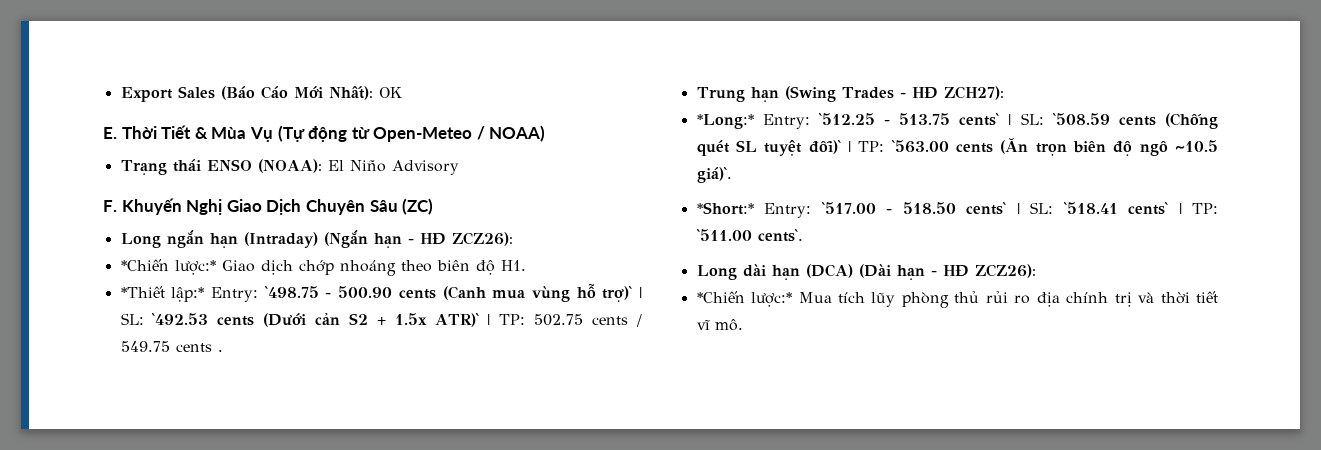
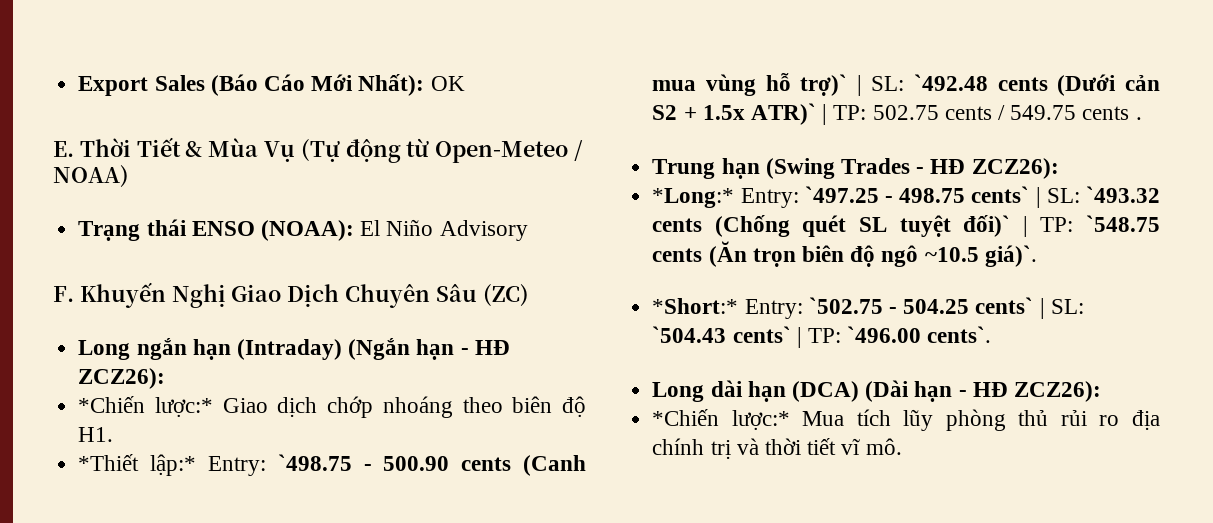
[151,313,209,325] `492.53 -> [914,74,989,91] `492.48
[943,86,1004,100] ZCH27): -> [971,158,1059,179] ZCZ26):
[817,113,1110,126] `512.25 - 513.75 cents` | SL: `508.59 -> [804,186,1160,208] `497.25 - 498.75 cents` | SL: `493.32
[890,140,949,153] `563.00 -> [1086,215,1160,232] `548.75
[820,202,1118,215] `517.00 - 518.50 cents` | SL: `518.41 -> [808,297,1084,319] [652,326,727,343] `502.75 - 504.25 cents` | SL: `504.43
[695,229,752,241] `511.00 -> [847,326,922,343] `496.00

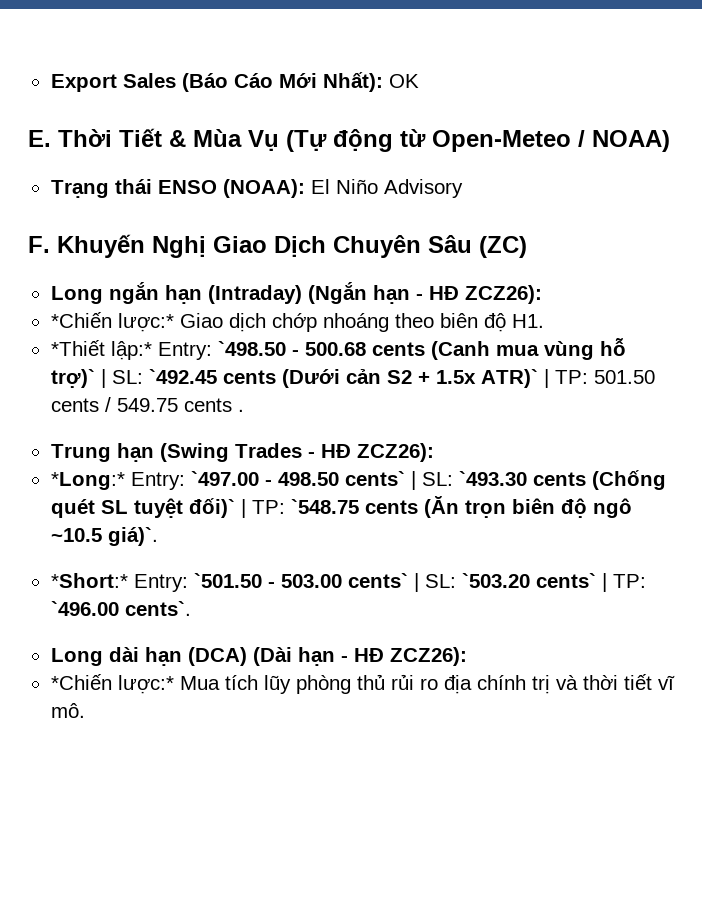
[277,454,450,471] `498.75 - 500.90 -> [217,341,366,356] `498.50 - 500.68
[914,74,989,91] `492.48 -> [148,369,217,384] `492.45
[872,105,939,120] 502.75 -> [593,370,655,384] 501.50
[804,186,1160,208] `497.25 - 498.75 cents` | SL: `493.32 -> [190,471,527,490] `497.00 - 498.50 cents` | SL: `493.30
[808,297,1084,319] [652,326,727,343] `502.75 - 504.25 cents` | SL: `504.43 -> [193,573,530,592] `501.50 - 503.00 cents` | SL: `503.20

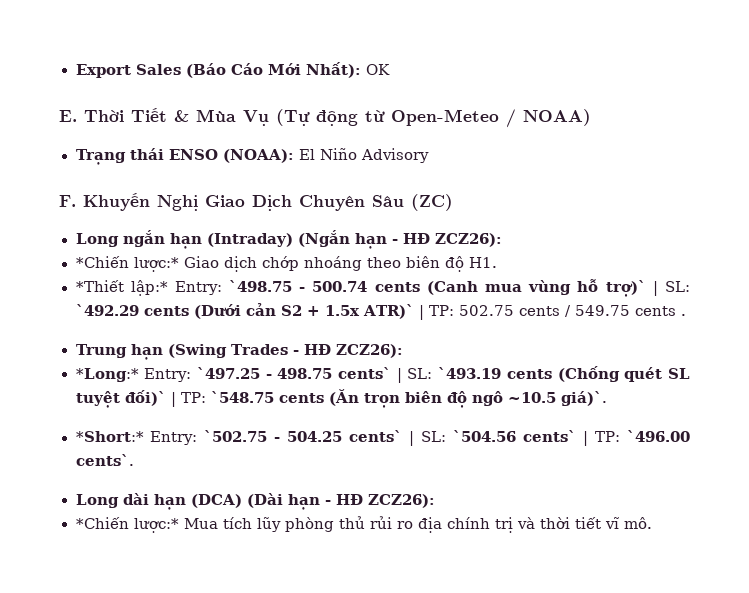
[217,341,366,356] `498.50 - 500.68 -> [229,280,368,292] `498.75 - 500.74
[148,369,217,384] `492.45 -> [75,304,139,316] `492.29
[593,370,655,384] 501.50 -> [458,305,514,316] 502.75
[190,471,527,490] `497.00 - 498.50 cents` | SL: `493.30 -> [196,367,502,383] `497.25 - 498.75 cents` | SL: `493.19
[193,573,530,592] `501.50 - 503.00 cents` | SL: `503.20 -> [204,430,517,446] `502.75 - 504.25 cents` | SL: `504.56

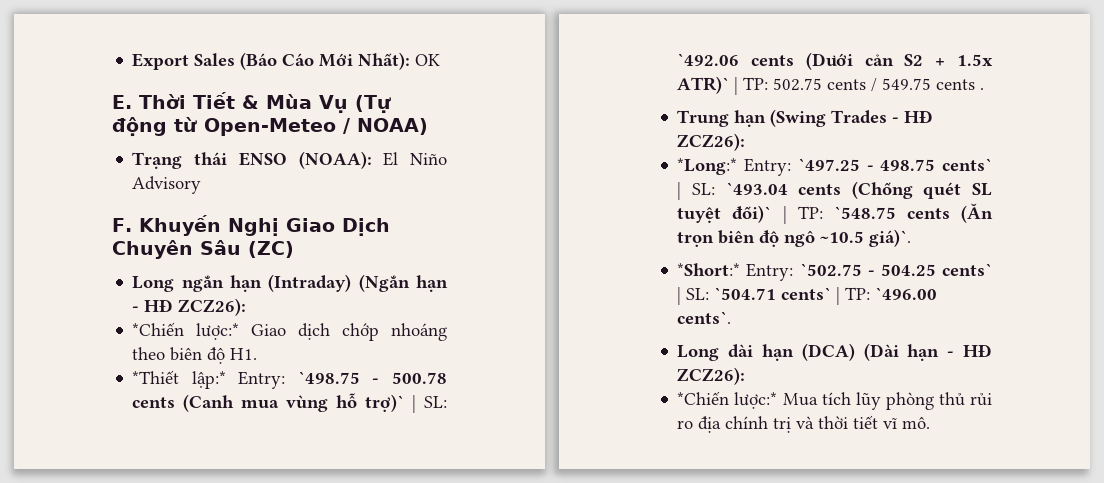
[312,281,368,292] 500.74 -> [391,372,447,384] 500.78
[75,304,139,316] `492.29 -> [677,53,740,66] `492.06
[438,367,502,379] `493.19 -> [725,182,788,195] `493.04
[453,430,517,442] `504.56 -> [714,287,777,300] `504.71

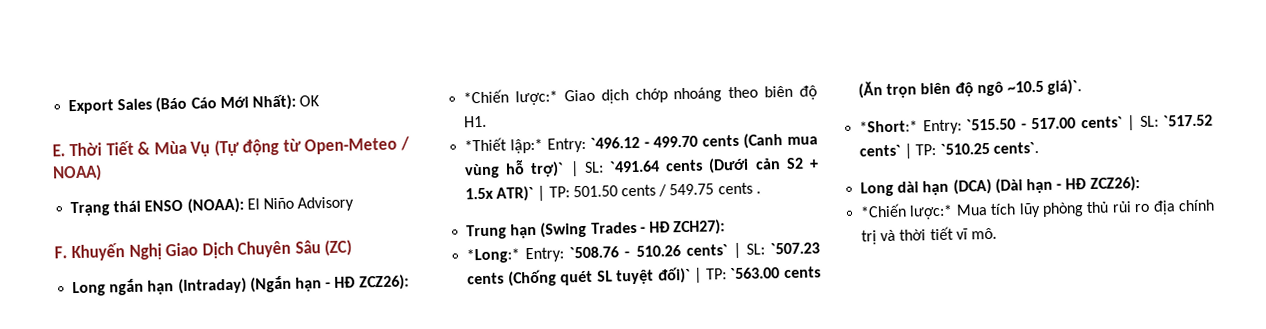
[297,371,447,384] `498.75 - 500.78 -> [589,135,699,149] `496.12 - 499.70
[677,53,740,66] `492.06 -> [609,160,661,173] `491.64
[773,78,823,91] 502.75 -> [572,185,618,198] 501.50
[677,133,746,151] ZCZ26): -> [673,219,726,236] ZCH27):
[797,158,992,171] [677,182,788,200] `497.25 - 498.75 cents` | SL: `493.04 -> [569,242,820,259] `508.76 - 510.26 cents` | SL: `507.23
[833,206,896,219] `548.75 -> [730,267,781,280] `563.00
[799,263,992,276] [677,287,777,305] `502.75 - 504.25 cents` | SL: `504.71 -> [966,114,1213,131] `515.50 - 517.00 cents` | SL: `517.52
[875,287,938,300] `496.00 -> [939,142,990,155] `510.25

